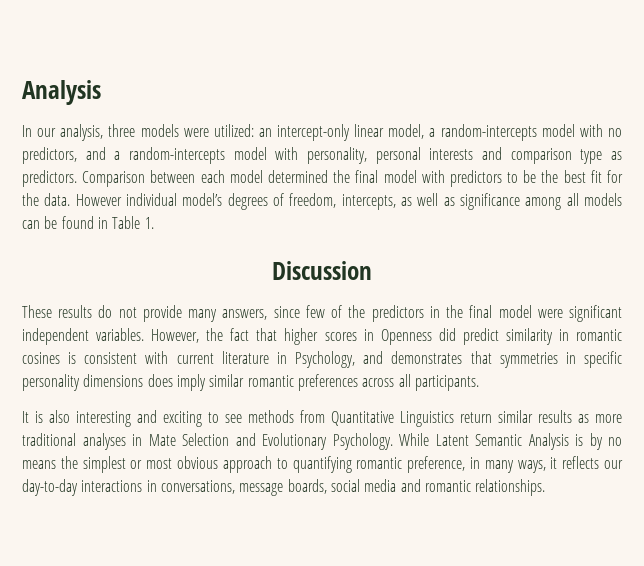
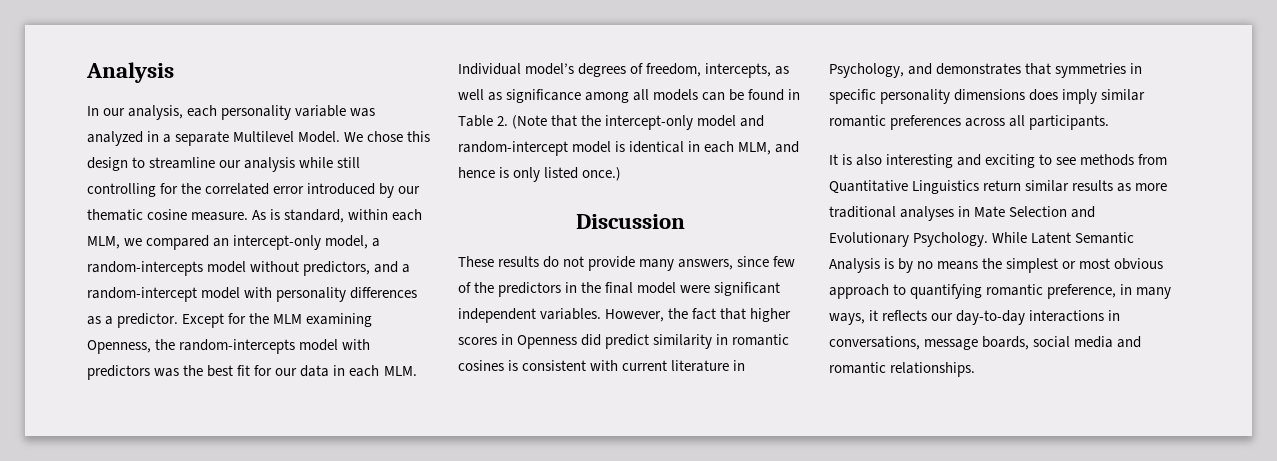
[108,124,254,137] three models were utilized: -> [187,105,376,120] [87,131,431,146] [87,157,361,172] [87,183,421,198] [87,209,423,223] [87,235,210,250] each personality variable was analyzed in a separate Multilevel Model. We chose this design to streamline our analysis while still controlling for the correlated error introduced by our thematic cosine measure. As is standard, within each MLM, we compared
[354,124,385,137] linear -> (322, 242) none
[579,124,622,137] with no -> [250,261,300,272] without
[128,147,622,164] [22,170,623,187] [22,193,177,206] random-intercepts model with personality, personal interests and comparison type as predictors. Comparison between each model determined the final model with predictors to be the best fit for the data. However individual -> [87,287,418,302] [87,313,373,328] [87,339,371,354] [87,365,417,380] [458,63,521,75] random-intercept model with personality differences as a predictor. Except for the MLM examining Openness, the random-intercepts model with predictors was the best fit for our data in each MLM. Individual
[144,217,154,229] 1. -> [497,115,765,130] [458,141,800,156] [458,167,622,182] 2. (Note that the intercept-only model and random-intercept model is identical in each MLM, and hence is only listed once.)

